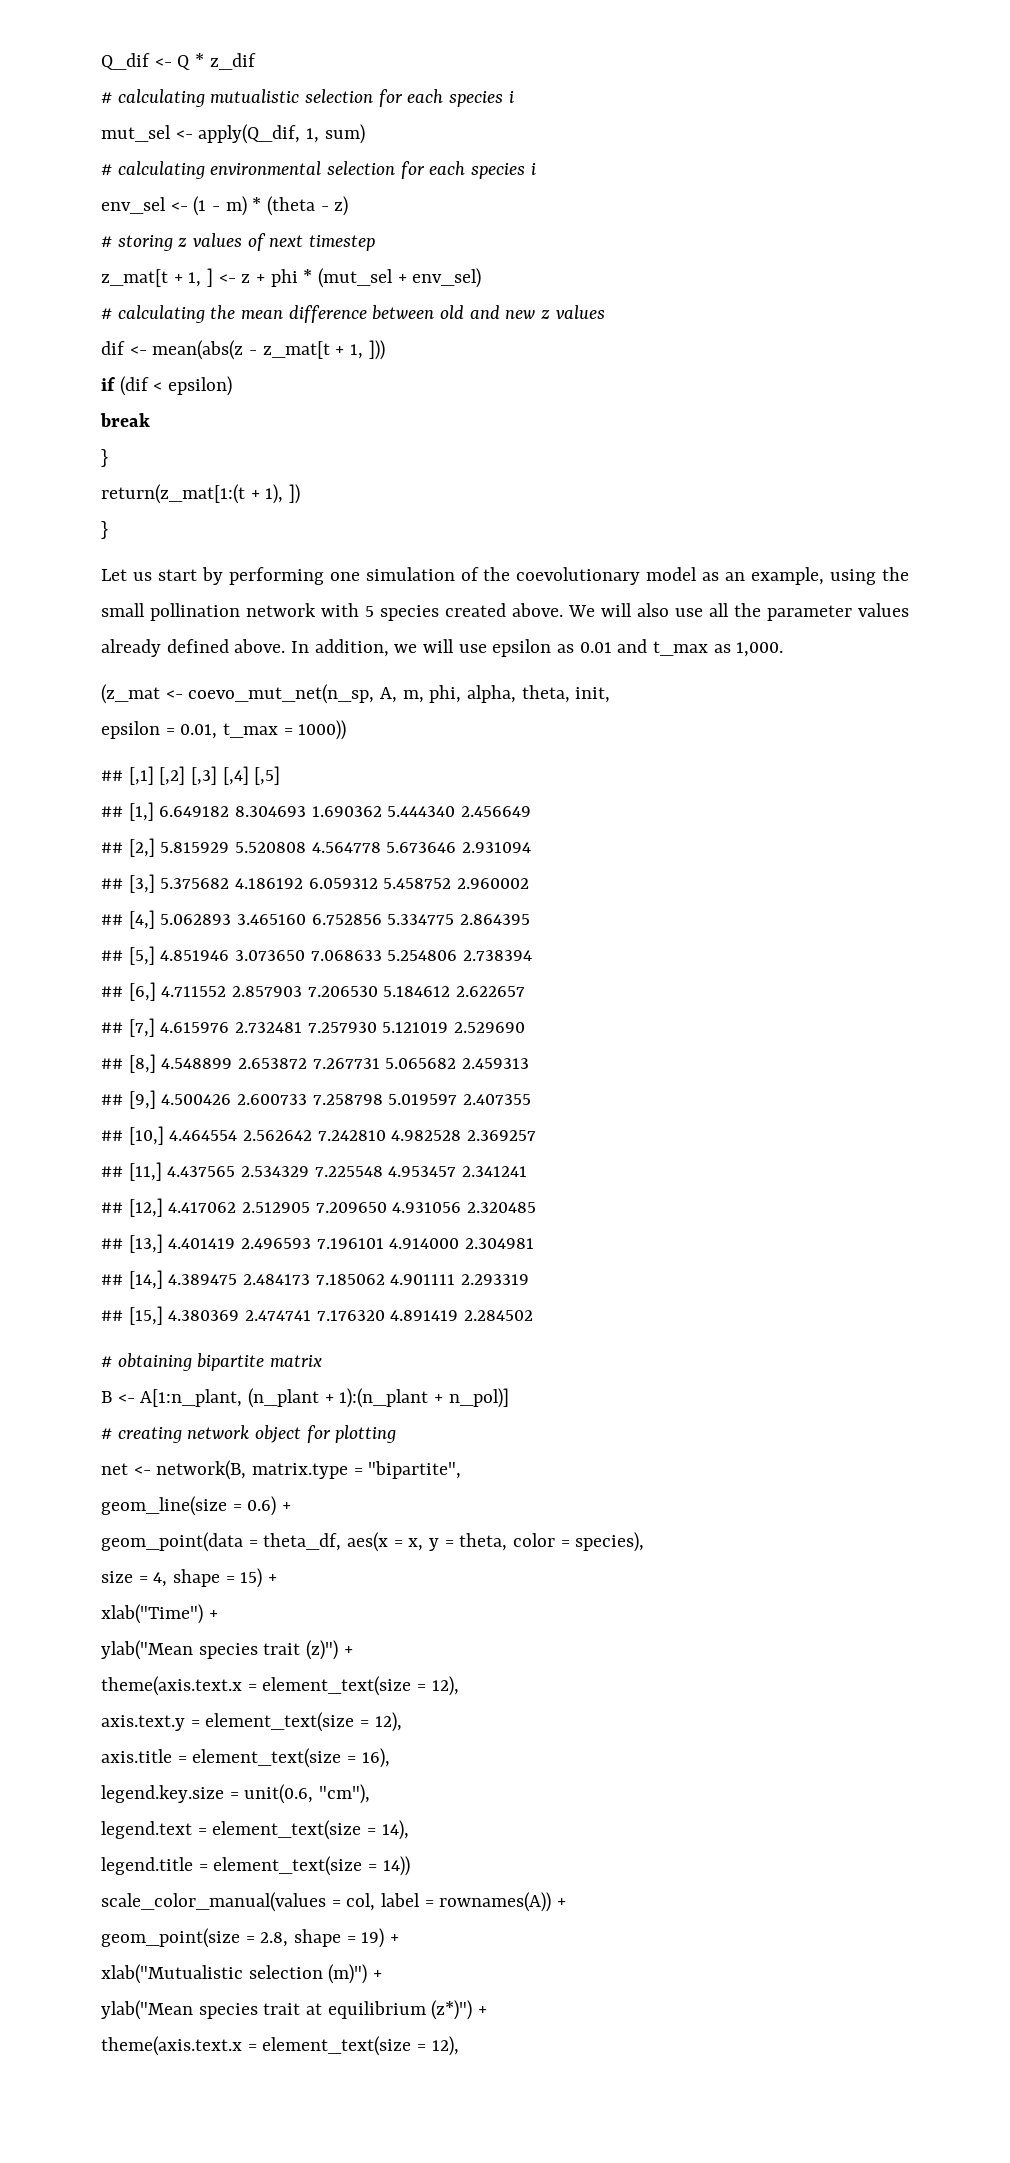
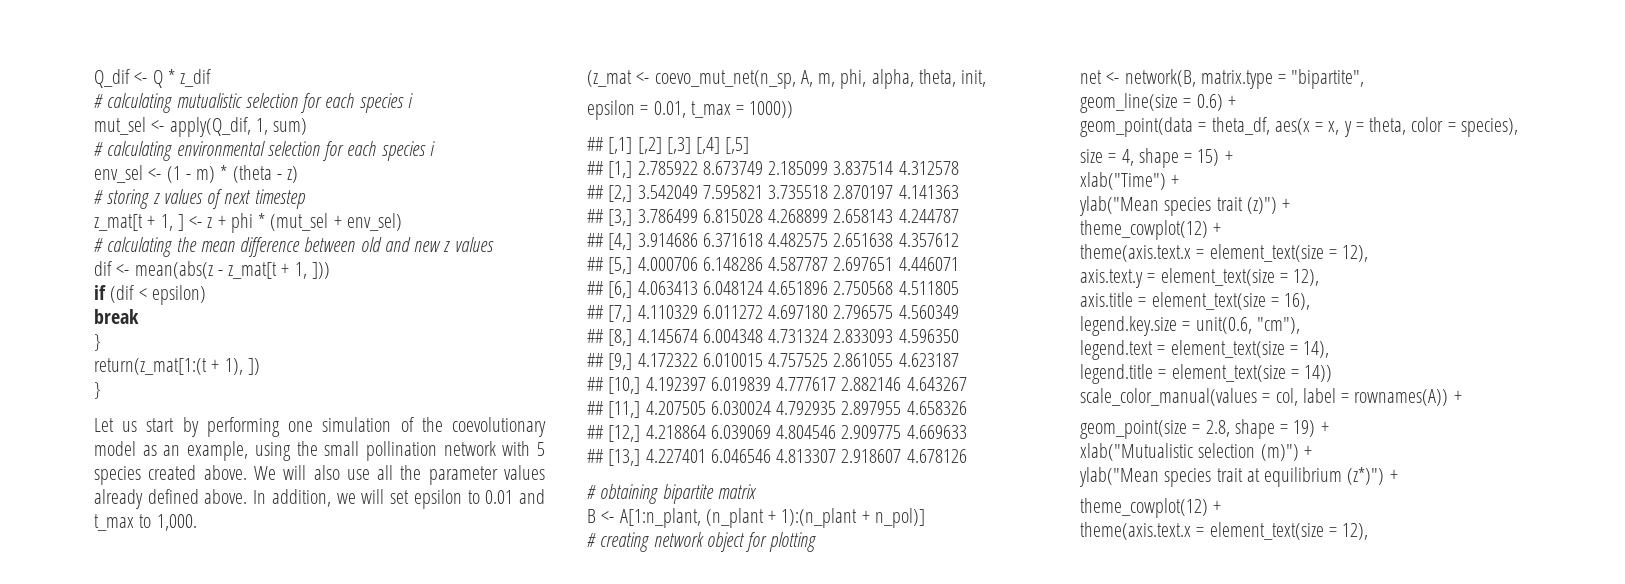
[458,639,575,657] use epsilon as -> [390,489,480,509] set epsilon to
[713,644,731,653] as -> [139,514,152,528] to
[159,806,532,817] [101,838,532,857] [101,874,530,893] [101,910,531,929] [101,946,533,965] [101,982,526,1001] [101,1018,526,1037] [101,1054,530,1073] [101,1090,532,1109] [101,1126,537,1145] [101,1162,528,1181] [101,1198,537,1217] [101,1234,535,1253] [101,1270,530,1289] [101,1306,534,1325] 6.649182 8.304693 1.690362 5.444340 2.456649 // ## [2,] 5.815929 5.520808 4.564778 5.673646 2.931094 // ## [3,] 5.375682 4.186192 6.059312 5.458752 2.960002 // ## [4,] 5.062893 3.465160 6.752856 5.334775 2.864395 // ## [5,] 4.851946 3.073650 7.068633 5.254806 2.738394 // ## [6,] 4.711552 2.857903 7.206530 5.184612 2.622657 // ## [7,] 4.615976 2.732481 7.257930 5.121019 2.529690 // ## [8,] 4.548899 2.653872 7.267731 5.065682 2.459313 // ## [9,] 4.500426 2.600733 7.258798 5.019597 2.407355 // ## [10,] 4.464554 2.562642 7.242810 4.982528 2.369257 // ## [11,] 4.437565 2.534329 7.225548 4.953457 2.341241 // ## [12,] 4.417062 2.512905 7.209650 4.931056 2.320485 // ## [13,] 4.401419 2.496593 7.196101 4.914000 2.304981 // ## [14,] 4.389475 2.484173 7.185062 4.901111 2.293319 // ## [15,] 4.380369 2.474741 7.176320 4.891419 2.284502 -> [637,161,959,175] [587,185,959,202] [587,209,959,226] [587,233,959,250] [587,257,959,274] [587,281,959,298] [587,305,959,322] [587,329,959,346] [587,353,959,370] [587,377,967,394] [587,401,967,418] [587,425,967,442] [587,449,967,466] 2.785922 8.673749 2.185099 3.837514 4.312578 // ## [2,] 3.542049 7.595821 3.735518 2.870197 4.141363 // ## [3,] 3.786499 6.815028 4.268899 2.658143 4.244787 // ## [4,] 3.914686 6.371618 4.482575 2.651638 4.357612 // ## [5,] 4.000706 6.148286 4.587787 2.697651 4.446071 // ## [6,] 4.063413 6.048124 4.651896 2.750568 4.511805 // ## [7,] 4.110329 6.011272 4.697180 2.796575 4.560349 // ## [8,] 4.145674 6.004348 4.731324 2.833093 4.596350 // ## [9,] 4.172322 6.010015 4.757525 2.861055 4.623187 // ## [10,] 4.192397 6.019839 4.777617 2.882146 4.643267 // ## [11,] 4.207505 6.030024 4.792935 2.897955 4.658326 // ## [12,] 4.218864 6.039069 4.804546 2.909775 4.669633 // ## [13,] 4.227401 6.046546 4.813307 2.918607 4.678126
(353, 1650) none -> [1080,220,1222,240] // theme_cowplot(12) +
(488, 2010) none -> [1080,498,1222,518] // theme_cowplot(12) +

